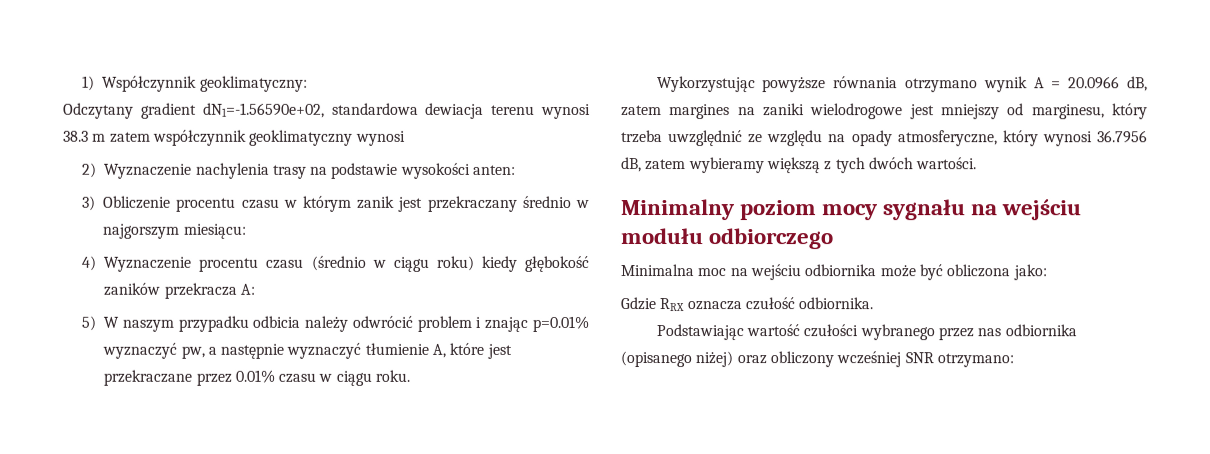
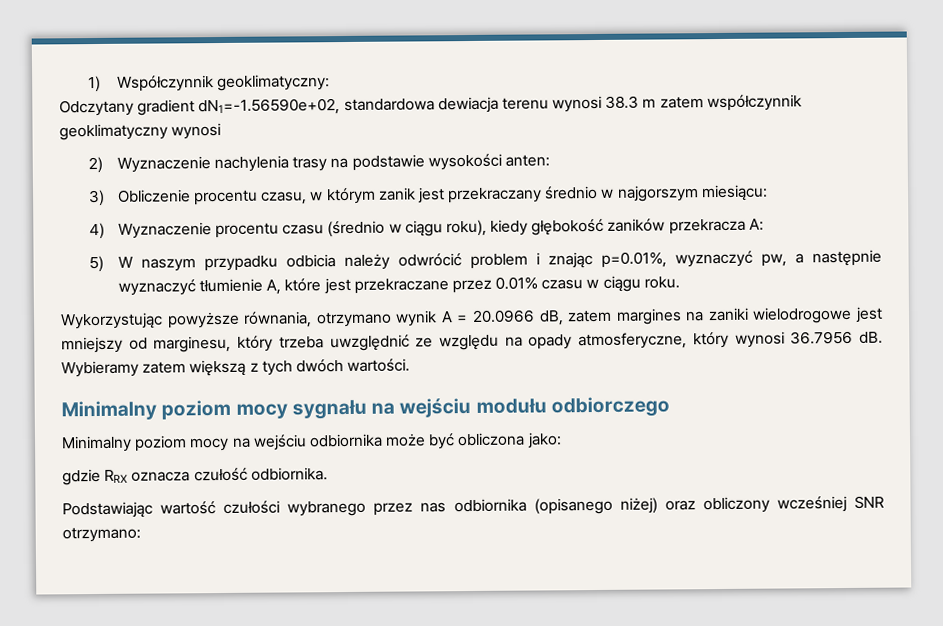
[241,198,280,209] czasu -> [261,191,308,205] czasu,
[435,255,474,271] roku) -> [445,219,487,237] roku),
[532,315,589,332] p=0.01% -> [600,251,667,268] p=0.01%,
[833,76,899,89] równania -> [243,311,313,328] równania,
[621,157,765,174] dB, zatem wybieramy -> [858,331,883,344] [61,360,187,378] dB. Wybieramy zatem
[620,264,727,277] Minimalna moc -> [61,435,230,453] Minimalny poziom mocy
[620,297,656,311] Gdzie -> [62,468,101,486] gdzie

